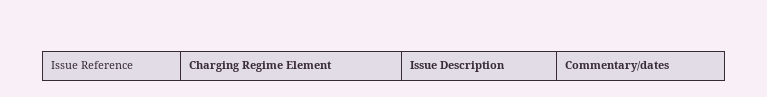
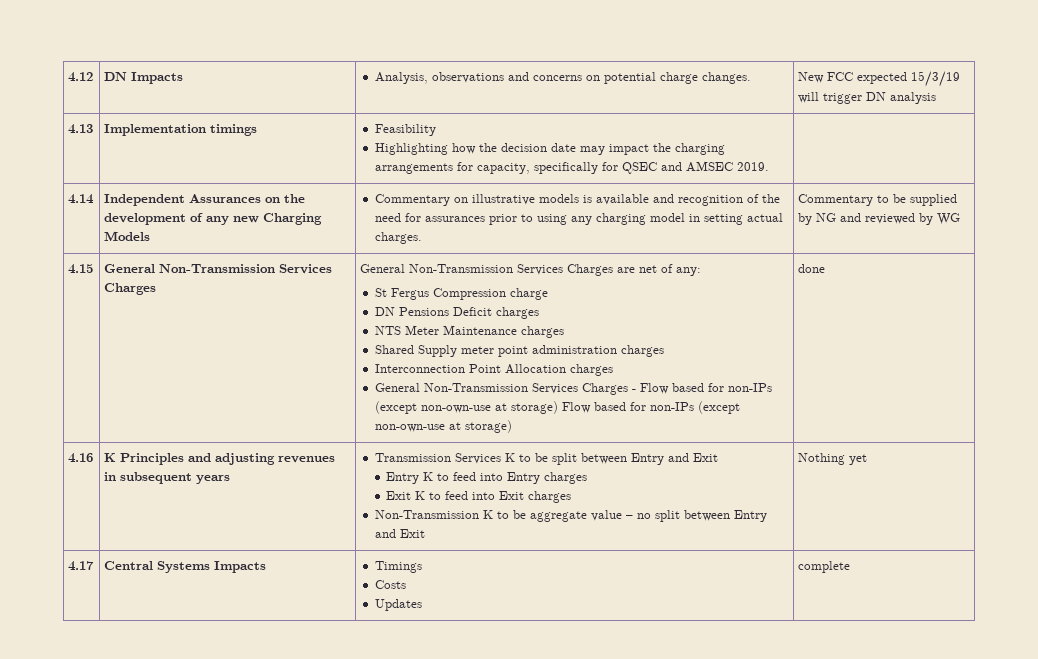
[50,61,133,69] [188,61,332,72] [409,61,505,72] [564,61,669,72] Issue Reference | Charging Regime Element | Issue Description | Commentary/dates -> [68,72,94,82] [104,72,184,84] [374,72,751,84] [798,71,961,87] [798,92,937,104] [68,124,94,134] [104,124,258,136] [374,124,436,136] [374,143,725,155] [374,161,769,174] [68,194,95,204] [104,194,306,206] [104,213,323,225] [104,231,151,241] [374,194,780,206] [374,213,783,225] [374,232,422,244] [798,194,958,206] [798,213,961,225] [68,264,94,274] [104,264,333,274] [104,283,157,295] [360,264,702,276] [374,288,548,300] [374,307,539,319] [374,325,564,338] [374,345,664,357] [374,364,613,376] [374,383,772,395] [374,401,740,414] [374,420,512,433] [798,264,826,273] [68,453,94,463] [104,453,336,465] [104,472,231,484] [374,453,718,465] [386,472,588,484] [386,491,572,503] [374,510,767,522] [374,529,425,538] [798,453,868,465] [68,561,95,571] [104,561,267,573] [374,561,422,573] [374,580,406,589] [374,599,422,611] [798,561,851,573] 4.12 | DN Impacts | Analysis, observations and concerns on potential charge changes. | New FCC expected 15/3/19 will trigger DN analysis // 4.13 | Implementation timings | Feasibility // Highlighting how the decision date may impact the charging arrangements for capacity, specifically for QSEC and AMSEC 2019. | // 4.14 | Independent Assurances on the development of any new Charging Models | Commentary on illustrative models is available and recognition of the need for assurances prior to using any charging model in setting actual charges. | Commentary to be supplied by NG and reviewed by WG // 4.15 | General Non-Transmission Services Charges | General Non-Transmission Services Charges are net of any: // St Fergus Compression charge // DN Pensions Deficit charges // NTS Meter Maintenance charges // Shared Supply meter point administration charges // Interconnection Point Allocation charges // General Non-Transmission Services Charges - Flow based for non-IPs (except non-own-use at storage) Flow based for non-IPs (except non-own-use at storage) | done // 4.16 | K Principles and adjusting revenues in subsequent years | Transmission Services K to be split between Entry and Exit // Entry K to feed into Entry charges // Exit K to feed into Exit charges // Non-Transmission K to be aggregate value – no split between Entry and Exit | Nothing yet // 4.17 | Central Systems Impacts | Timings // Costs // Updates | complete

